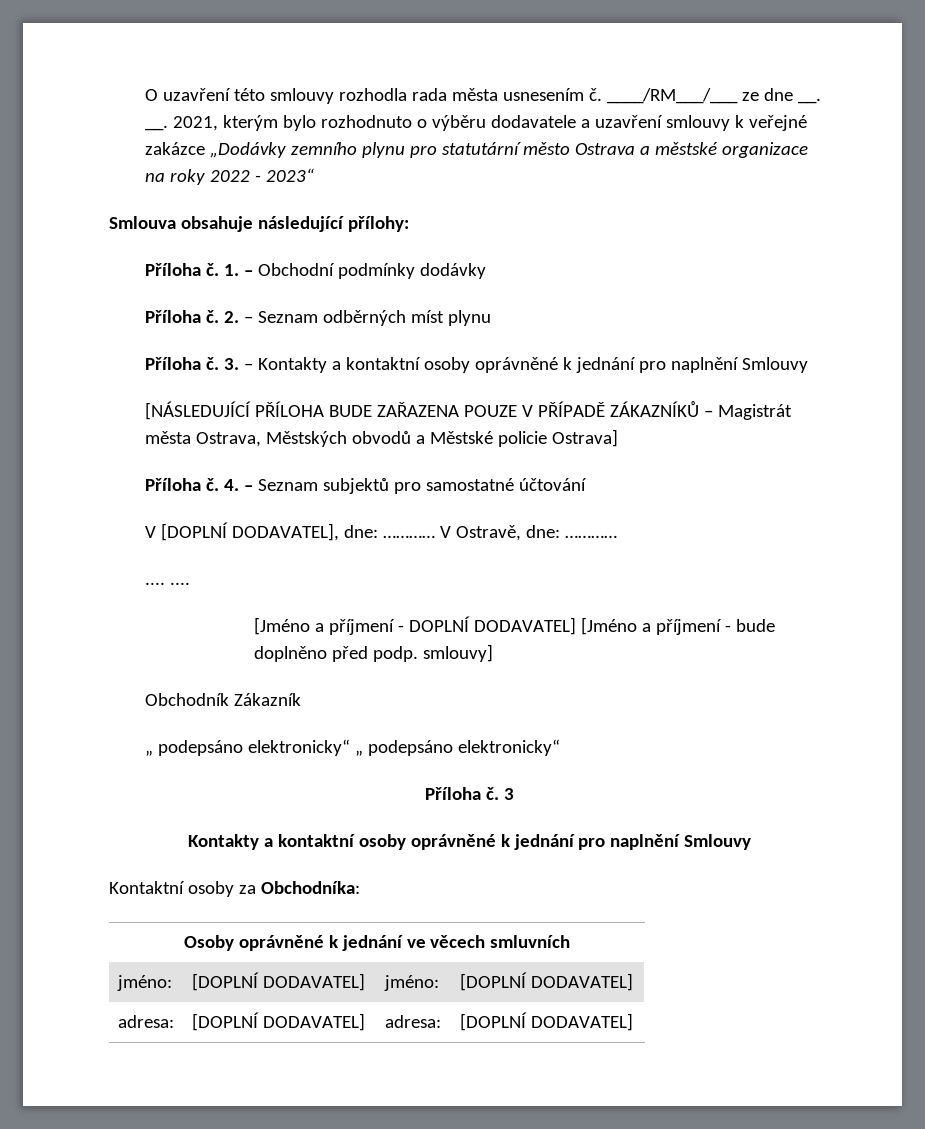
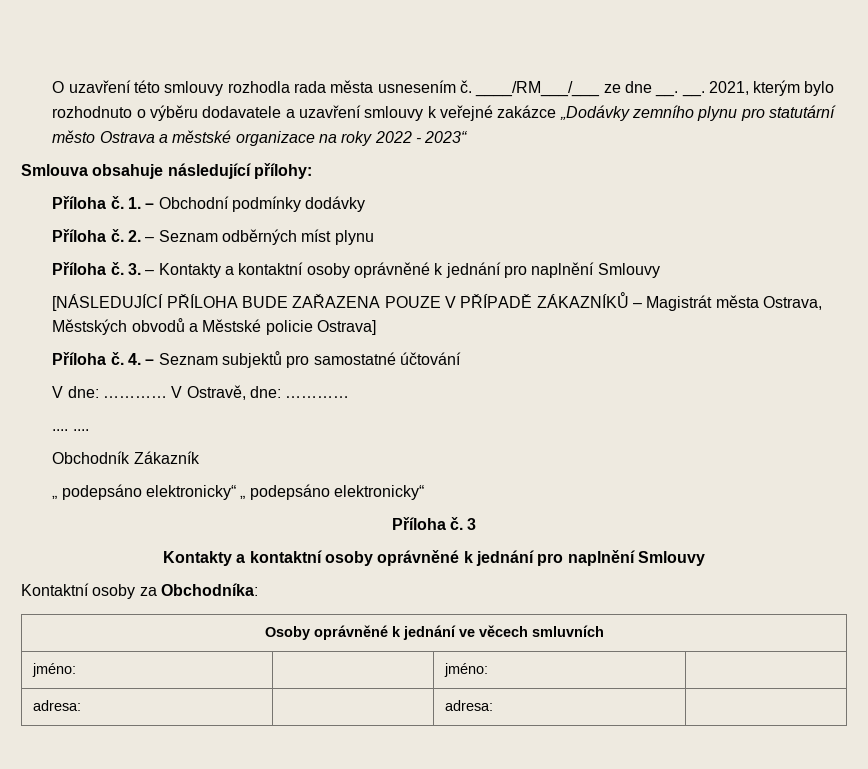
[161,522,340,541] [DOPLNÍ DODAVATEL], -> (64, 392) none
[254,616,776,635] [254,644,494,662] // [Jméno a příjmení - DOPLNÍ DODAVATEL] [Jméno a příjmení - bude doplněno před podp. smlouvy] -> (89, 430) none
[191,972,365,991] [383,975,439,991] [459,972,633,991] [117,1015,174,1028] [191,1012,365,1031] [384,1015,441,1028] [459,1012,633,1031] [DOPLNÍ DODAVATEL] | jméno: | [DOPLNÍ DODAVATEL] // adresa: | [DOPLNÍ DODAVATEL] | adresa: | [DOPLNÍ DODAVATEL] -> [444,663,489,677] [33,700,82,711] [445,700,494,711] | jméno: | // adresa: | | adresa: |

